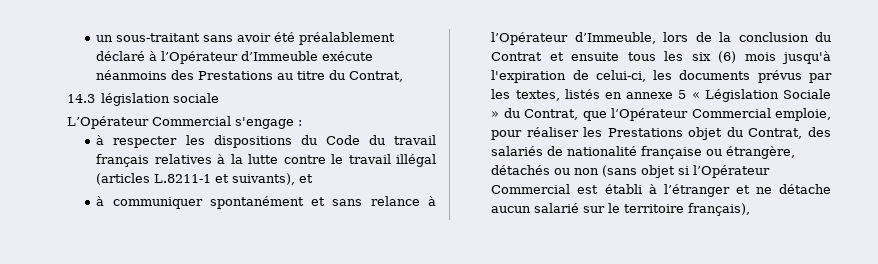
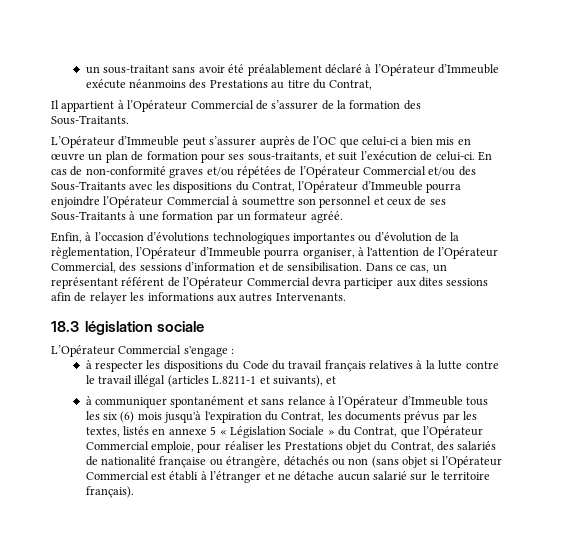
[67,94,95,103] 14.3 -> [51,100,421,112] [51,115,129,125] [51,136,471,148] [51,151,492,163] [51,166,476,178] [51,181,461,193] [51,196,446,208] [51,211,343,223] [51,232,460,244] [51,247,498,259] [51,262,447,273] [51,277,489,289] [51,292,346,304] [51,321,79,332] Il appartient à l’Opérateur Commercial de s’assurer de la formation des Sous-Traitants. // L’Opérateur d’Immeuble peut s’assurer auprès de l’OC que celui-ci a bien mis en œuvre un plan de formation pour ses sous-traitants, et suit l’exécution de celui-ci. En cas de non-conformité graves et/ou répétées de l’Opérateur Commercial et/ou des Sous-Traitants avec les dispositions du Contrat, l’Opérateur d’Immeuble pourra enjoindre l’Opérateur Commercial à soumettre son personnel et ceux de ses Sous-Traitants à une formation par un formateur agréé. // Enfin, à l’occasion d’évolutions technologiques importantes ou d’évolution de la règlementation, l’Opérateur d’Immeuble pourra organiser, à l'attention de l’Opérateur Commercial, des sessions d’information et de sensibilisation. Dans ce cas, un représentant référent de l’Opérateur Commercial devra participer aux dites sessions afin de relayer les informations aux autres Intervenants. // 18.3
[574,32,831,44] [491,52,620,61] d’Immeuble, lors de la conclusion du Contrat et ensuite -> [401,396,463,406] d’Immeuble
[572,70,646,82] de celui-ci, -> [264,411,325,422] du Contrat,
[688,203,751,216] français), -> [85,486,134,498] français).

